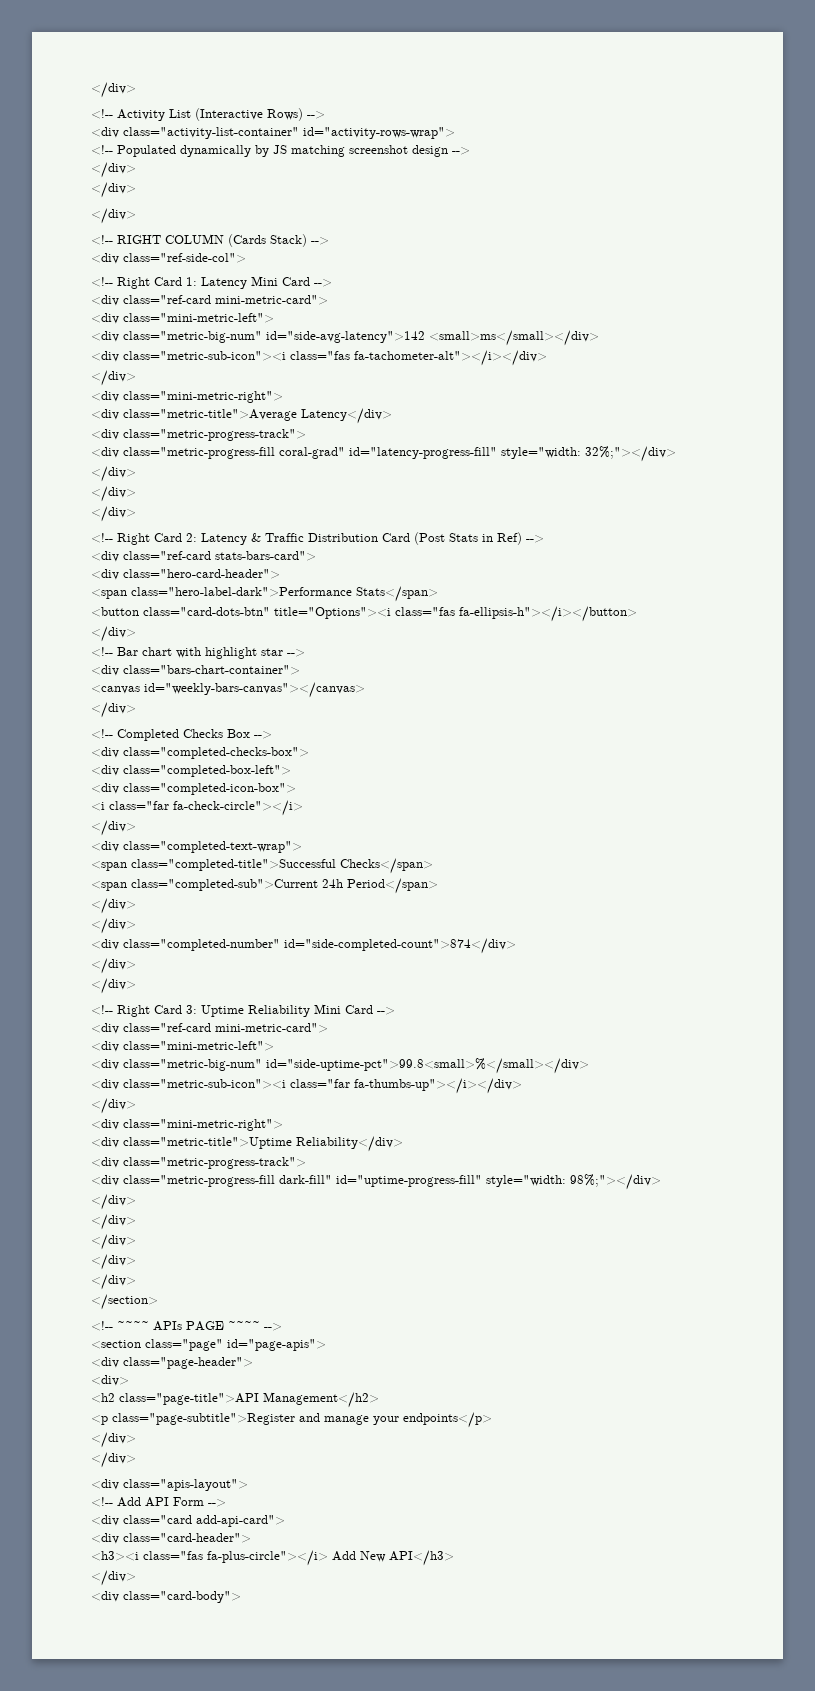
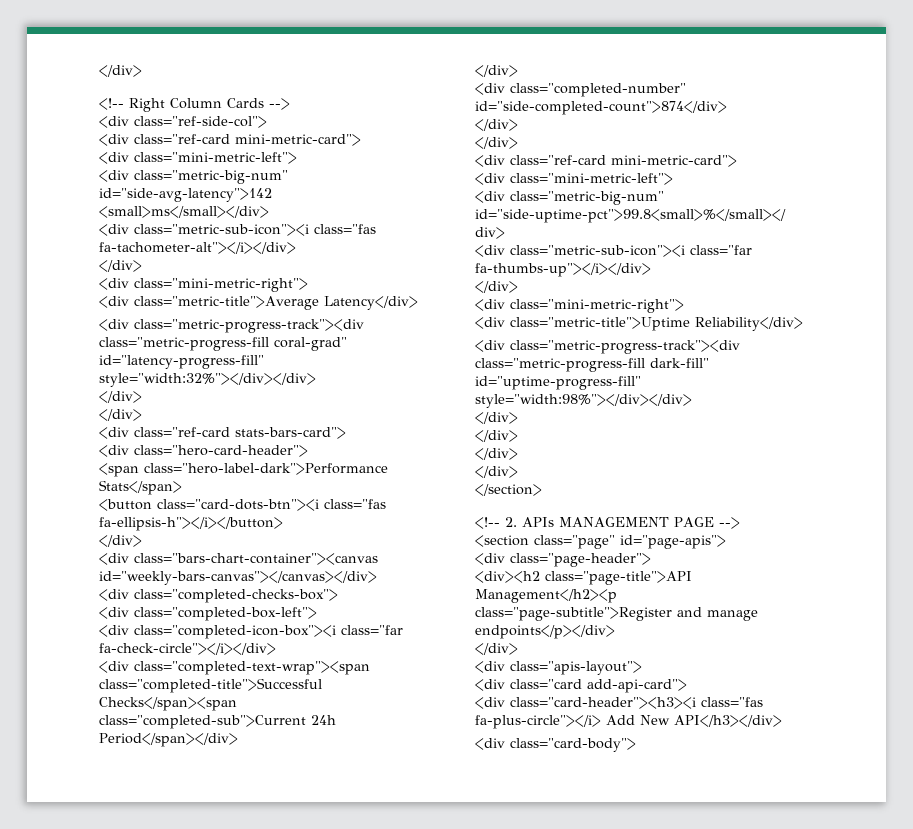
[91,82,136,98] [91,108,325,121] [91,127,455,139] [91,145,470,157] [91,162,136,178] [91,182,136,198] [91,208,136,224] [91,234,329,247] [91,253,246,264] [91,276,332,289] </div> // <!-- Activity List (Interactive Rows) --> // <div class="activity-list-container" id="activity-rows-wrap"> // <!-- Populated dynamically by JS matching screenshot design --> // </div> // </div> // </div> // <!-- RIGHT COLUMN (Cards Stack) --> // <div class="ref-side-col"> // <!-- Right Card 1: Latency Mini Card --> -> [99,65,142,77] [99,98,290,112] [99,116,267,128] </div> // <!-- Right Column Cards --> // <div class="ref-side-col">
[123,429,306,441] [91,447,119,458] class="metric-progress-track"> // <div -> [134,319,364,333] class="metric-progress-track"><div
[501,446,676,462] [91,466,136,482] [91,486,136,502] [91,506,136,522] [91,532,544,545] style="width: 32%;"></div> // </div> // </div> // </div> // <!-- Right Card 2: Latency & Traffic Distribution Card (Post Stats in Ref) --> -> [99,373,316,387] [99,391,142,403] [99,409,142,421] style="width:32%"></div></div> // </div> // </div>
[143,607,391,619] class="card-dots-btn" title="Options"><i -> [157,499,319,511] class="card-dots-btn"><i
[91,647,305,659] [91,665,300,676] [91,682,365,698] [91,702,136,718] [91,729,272,741] <!-- Bar chart with highlight star --> // <div class="bars-chart-container"> // <canvas id="weekly-bars-canvas"></canvas> // </div> // <!-- Completed Checks Box --> -> [99,553,378,565] [99,571,377,585] <div class="bars-chart-container"><canvas id="weekly-bars-canvas"></canvas></div>
[123,783,296,795] [91,800,303,816] [91,820,136,836] [91,841,302,853] [91,858,433,874] [91,878,438,894] [91,898,136,914] class="completed-icon-box"> // <i class="far fa-check-circle"></i> // </div> // <div class="completed-text-wrap"> // <span class="completed-title">Successful Checks</span> // <span class="completed-sub">Current 24h Period</span> // </div> -> [134,625,403,639] [99,643,276,655] [99,661,370,675] [99,678,322,693] [99,697,237,711] [99,715,336,729] [99,733,238,747] class="completed-icon-box"><i class="far fa-check-circle"></i></div> // <div class="completed-text-wrap"><span class="completed-title">Successful Checks</span><span class="completed-sub">Current 24h Period</span></div>
[91,1004,395,1017] // <!-- Right Card 3: Uptime Reliability Mini Card --> -> (518, 143) none
[123,1157,306,1169] [91,1175,119,1186] class="metric-progress-track"> // <div -> [510,340,740,354] class="metric-progress-track"><div
[486,1174,661,1190] [91,1194,136,1210] style="width: 98%;"></div> // </div> -> [475,394,692,408] style="width:98%"></div></div>
[117,1321,260,1331] ~~~~ APIs PAGE ~~~~ -> [505,517,714,527] 2. APIs MANAGEMENT PAGE
[91,1375,129,1386] [91,1392,379,1408] [91,1412,492,1428] [91,1432,136,1448] [91,1452,136,1468] [91,1479,248,1491] [91,1497,226,1507] <div> // <h2 class="page-title">API Management</h2> // <p class="page-subtitle">Register and manage your endpoints</p> // </div> // </div> // <div class="apis-layout"> // <!-- Add API Form --> -> [475,571,692,585] [475,589,617,603] [475,607,758,621] [475,625,615,639] [475,643,518,655] [475,661,642,675] <div><h2 class="page-title">API Management</h2><p class="page-subtitle">Register and manage endpoints</p></div> // </div> // <div class="apis-layout">
[123,1533,251,1543] [91,1551,139,1561] class="card-header"> // <h3><i -> [510,697,696,709] class="card-header"><h3><i
[389,1550,454,1566] [91,1570,136,1586] API</h3> // </div> -> [674,715,782,727] API</h3></div>

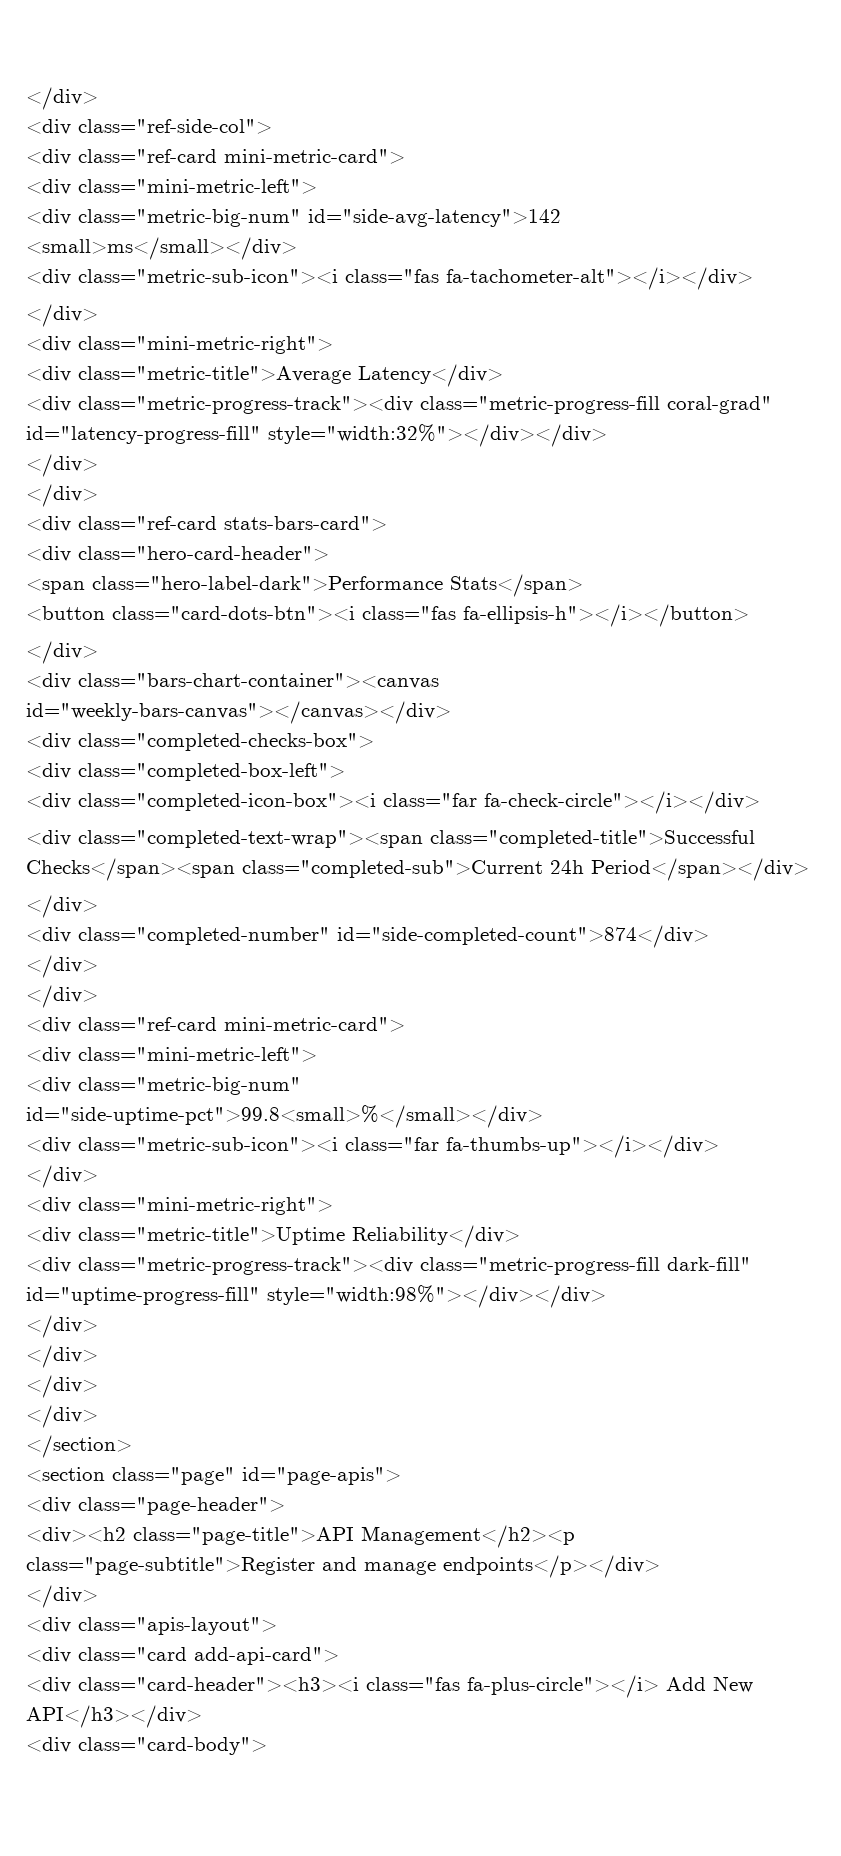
[99,65,142,77] [99,98,290,112] </div> // <!-- Right Column Cards --> -> [26,87,98,110] </div>
[475,517,740,529] // <!-- 2. APIs MANAGEMENT PAGE --> -> (132, 1446) none

